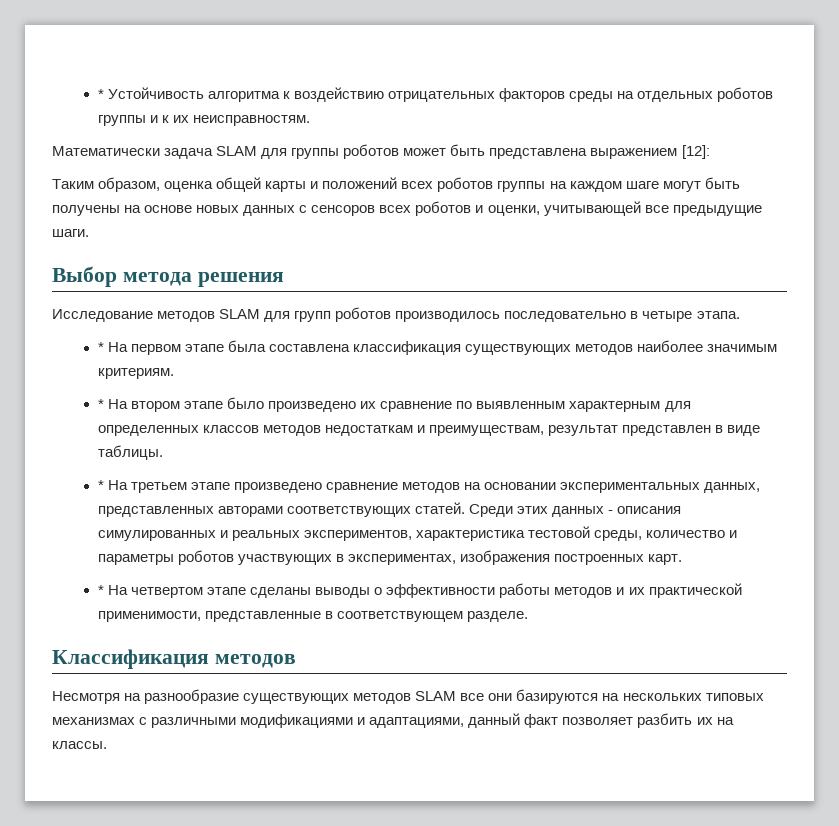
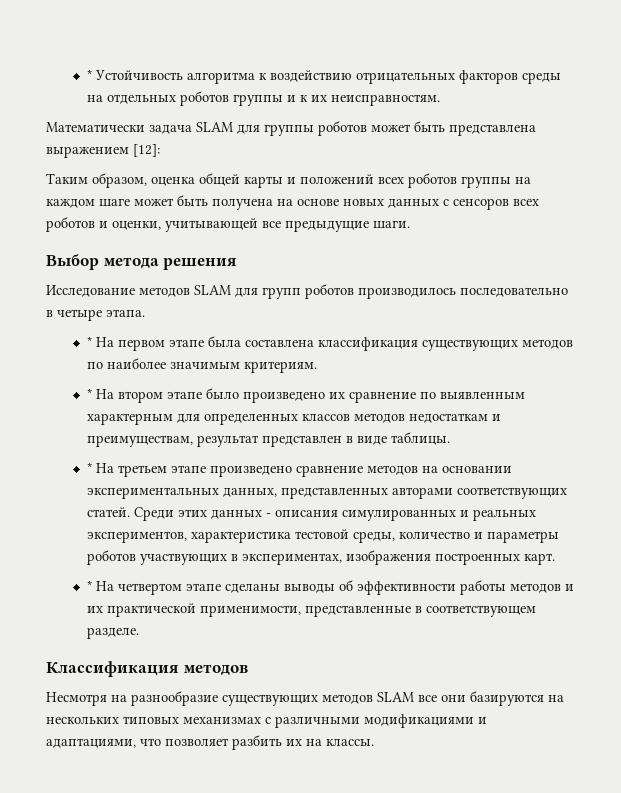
[662,177,740,192] [52,205,120,216] могут быть получены -> [134,195,273,210] может быть получена
(634, 349) none -> [87,362,104,369] по
[374,587,383,595] о -> [339,580,354,591] об
[468,713,559,728] данный факт -> [140,738,161,746] что

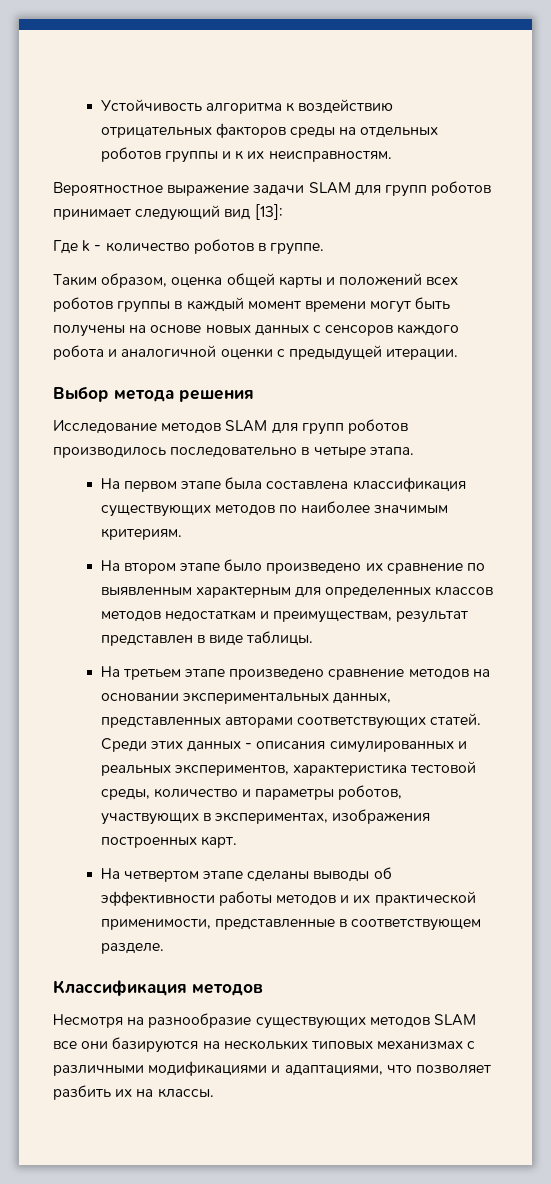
[87,69,93,80] * -> (100, 105) none
[46,121,536,136] [46,144,160,158] Математически задача SLAM для группы роботов может быть представлена выражением [12]: -> [53,181,492,197] [53,204,283,221] [53,239,325,255] Вероятностное выражение задачи SLAM для групп роботов принимает следующий вид [13]: // Где k - количество роботов в группе.
[515,177,531,184] [46,195,273,210] на каждом шаге может быть получена -> [174,297,451,313] [53,325,125,337] в каждый момент времени могут быть получены
[513,199,539,206] [46,217,410,232] всех роботов и оценки, учитывающей все предыдущие шаги. -> [397,324,460,336] [53,345,459,361] каждого робота и аналогичной оценки с предыдущей итерации.
[87,336,93,347] * -> (414, 451) none
[87,388,93,399] * -> (182, 534) none
[87,462,93,473] * -> (314, 638) none
[87,550,137,565] роботов -> [338,785,403,800] роботов,
[87,580,93,591] * -> (237, 842) none

